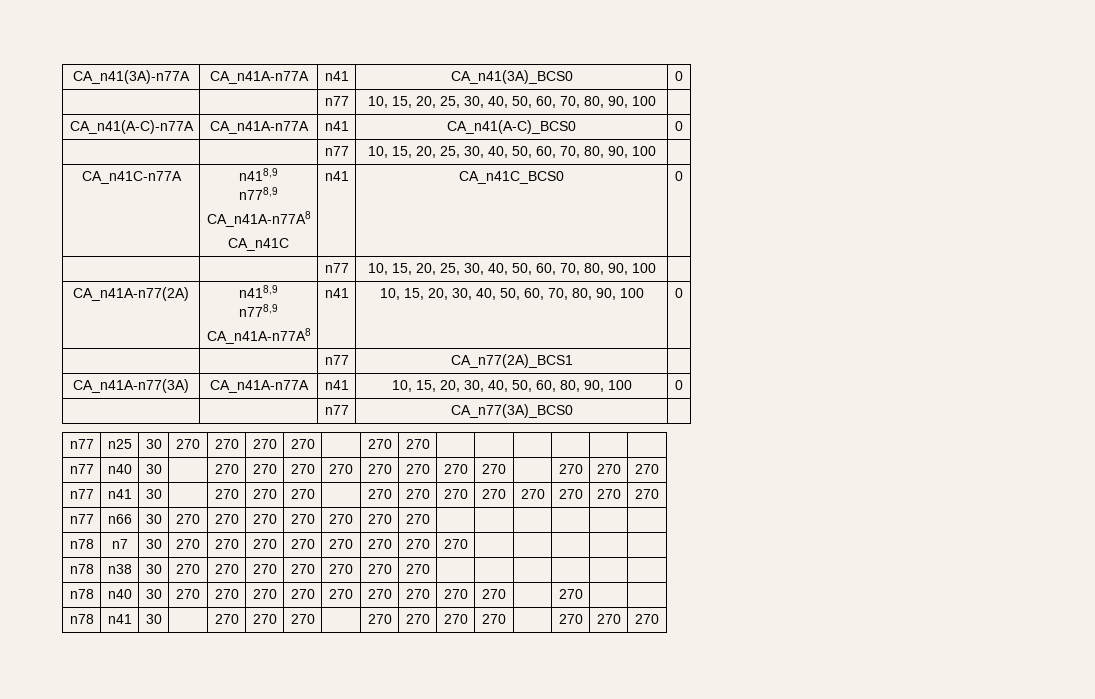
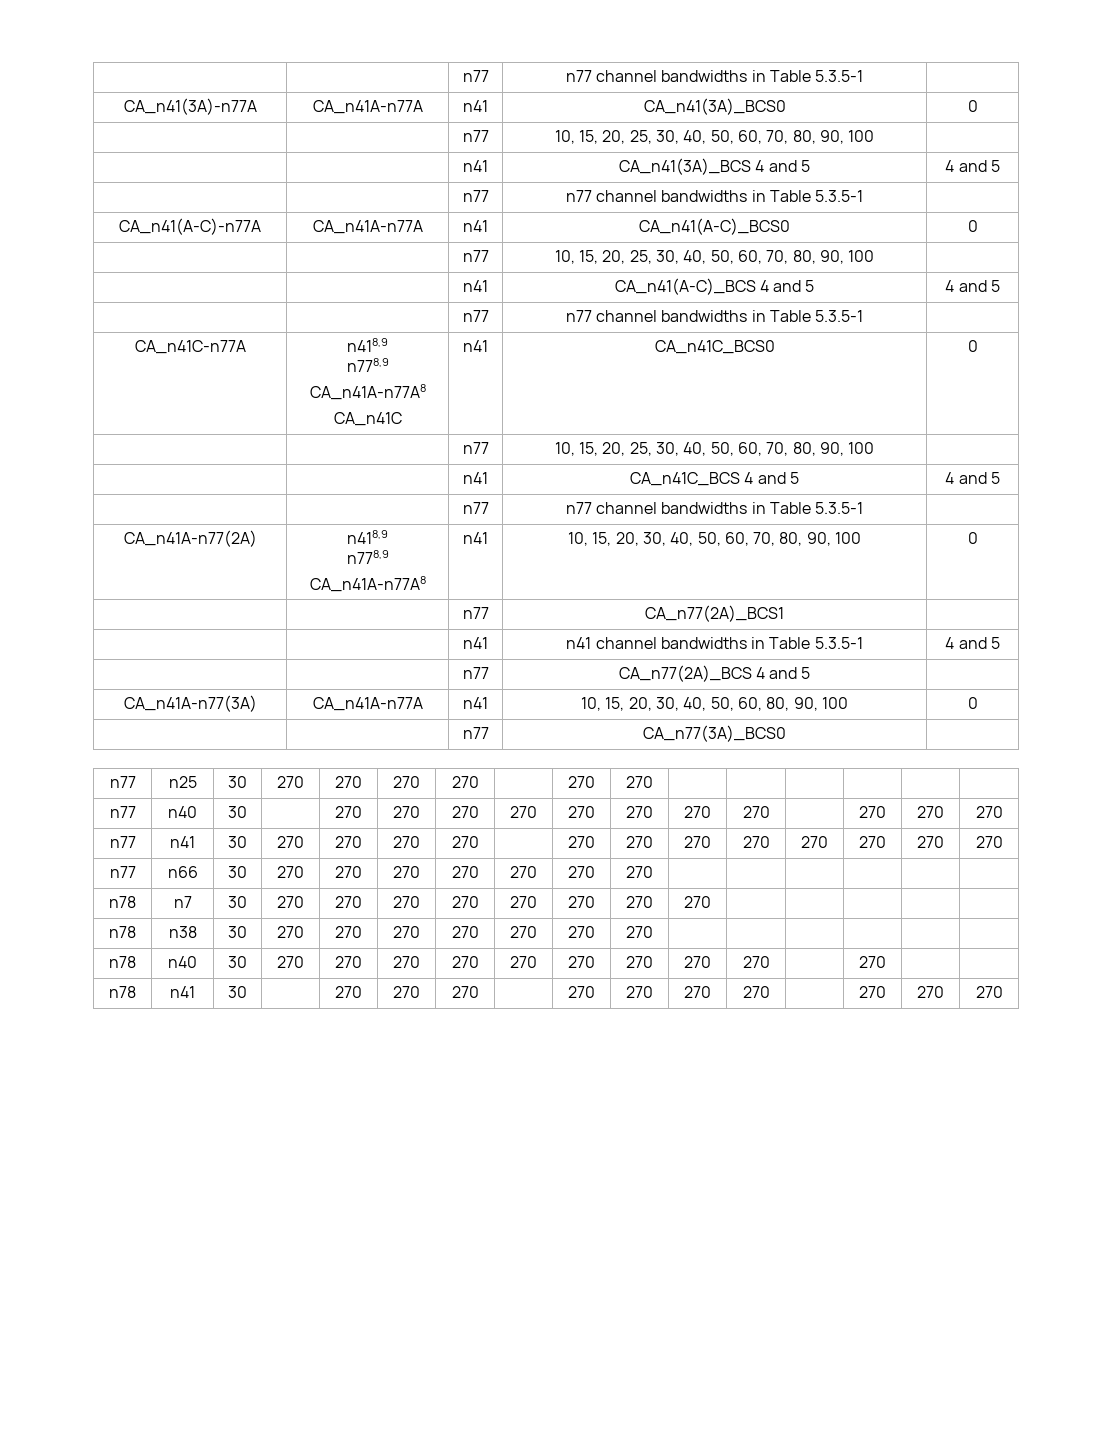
(73, 77) none -> [462,70,489,82] [565,70,864,82] | | n77 | n77 channel bandwidths in Table 5.3.5-1 | //
(656, 101) none -> [463,160,488,172] [619,158,810,175] [945,160,1000,172] [462,190,489,202] [565,190,864,202] // | | n41 | CA_n41(3A)_BCS 4 and 5 | 4 and 5 // | | n77 | n77 channel bandwidths in Table 5.3.5-1 |
(656, 151) none -> [463,280,488,292] [614,278,815,295] [945,280,1000,292] [462,310,489,322] [565,310,864,322] // | | n41 | CA_n41(A-C)_BCS 4 and 5 | 4 and 5 // | | n77 | n77 channel bandwidths in Table 5.3.5-1 |
(656, 268) none -> [463,472,488,484] [630,472,799,486] [945,472,1000,484] [462,502,489,514] [565,502,864,514] // | | n41 | CA_n41C_BCS 4 and 5 | 4 and 5 // | | n77 | n77 channel bandwidths in Table 5.3.5-1 |
(573, 361) none -> [463,637,488,649] [566,637,863,649] [945,637,1000,649] [462,667,489,679] [618,665,811,682] // | | n41 | n41 channel bandwidths in Table 5.3.5-1 | 4 and 5 // | | n77 | CA_n77(2A)_BCS 4 and 5 |
(162, 494) none -> [277,836,304,848] 270

